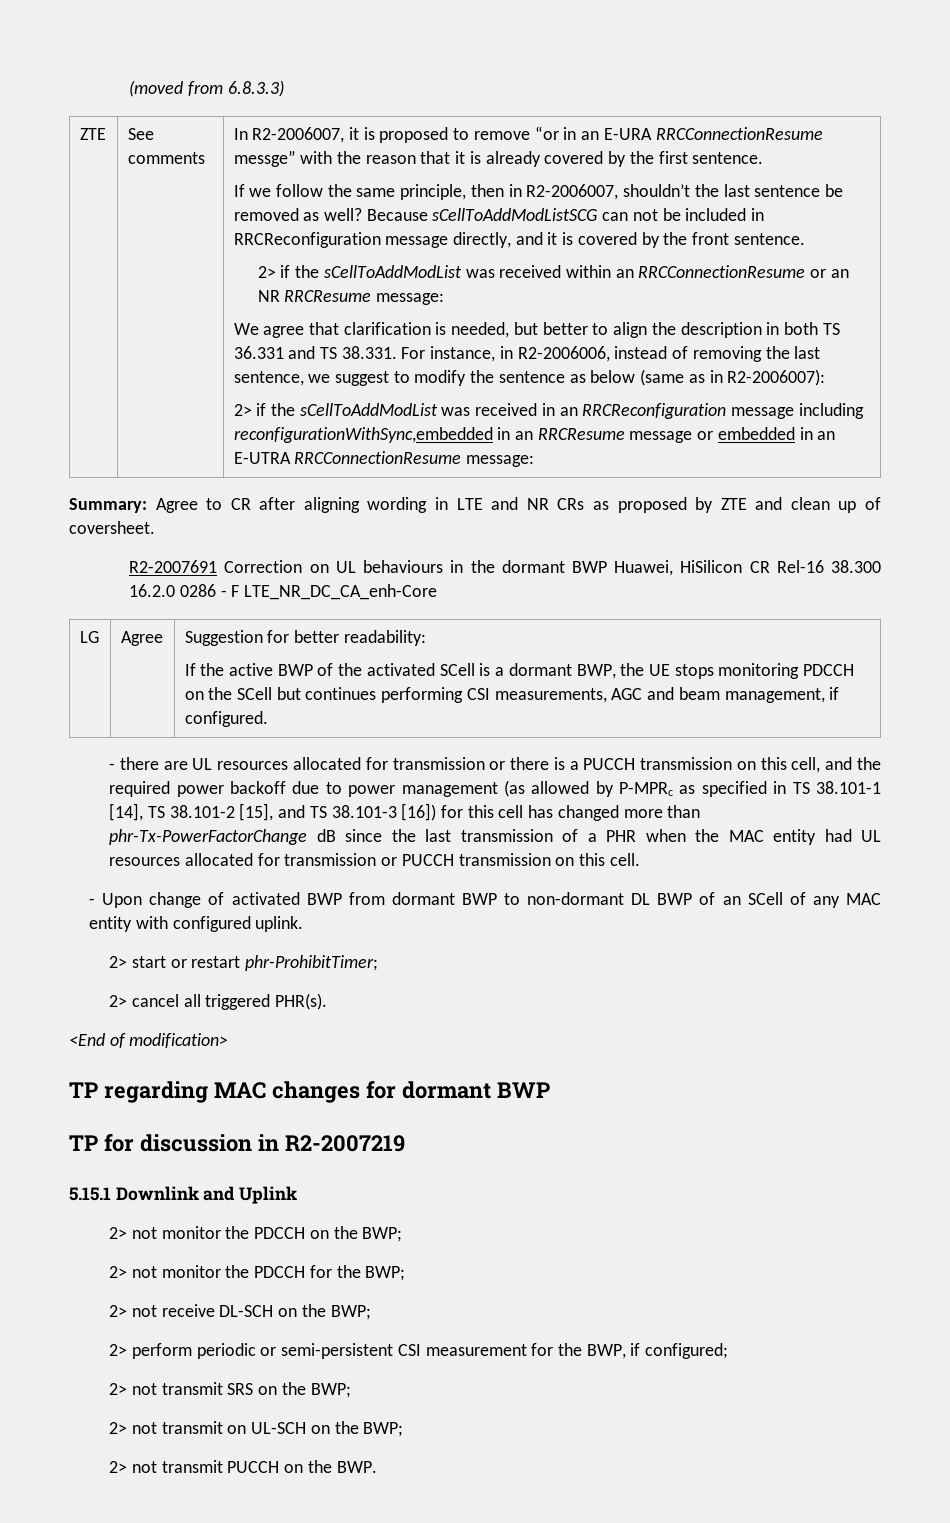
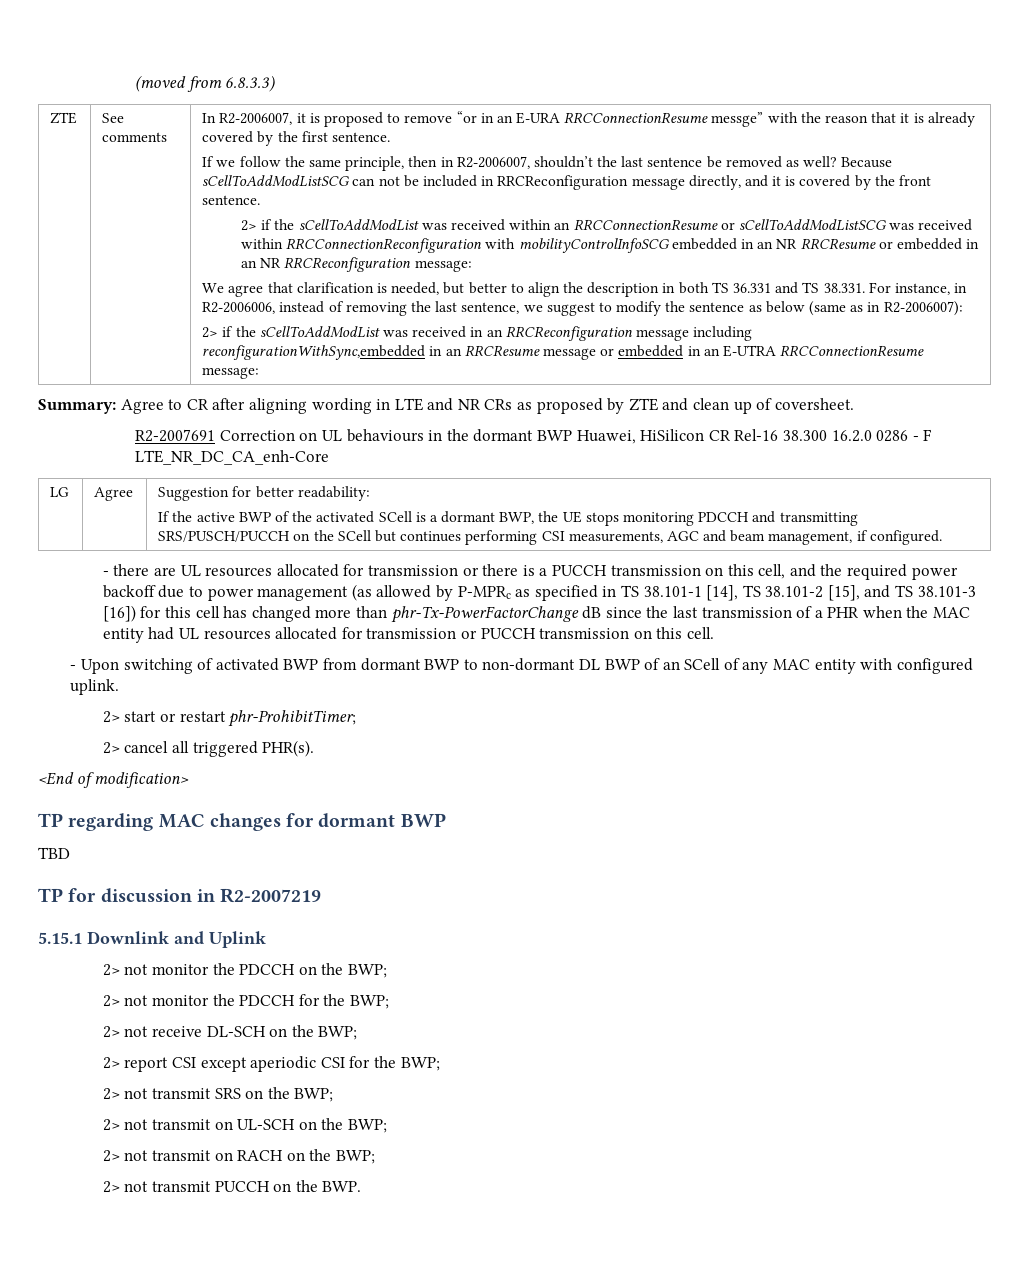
[830,269,849,278] [257,290,372,302] an NR RRCResume -> [738,219,973,231] [241,238,980,253] [241,257,412,272] sCellToAddModListSCG was received within RRCConnectionReconfiguration with mobilityControlInfoSCG embedded in an NR RRCResume or embedded in an NR RRCReconfiguration
(855, 670) none -> [752,511,858,526] [158,531,291,542] and transmitting SRS/PUSCH/PUCCH
[149,892,202,908] change -> [123,658,193,674] switching
(550, 1090) none -> [38,847,70,859] // TBD
[131,1343,729,1359] perform periodic or semi-persistent CSI measurement for the BWP, if configured; -> [124,1056,440,1072] report CSI except aperiodic CSI for the BWP;
(404, 1429) none -> [102,1149,375,1164] // 2> not transmit on RACH on the BWP;

